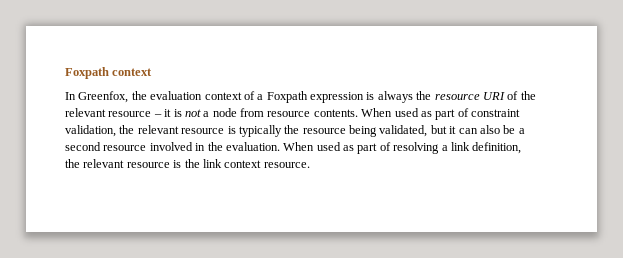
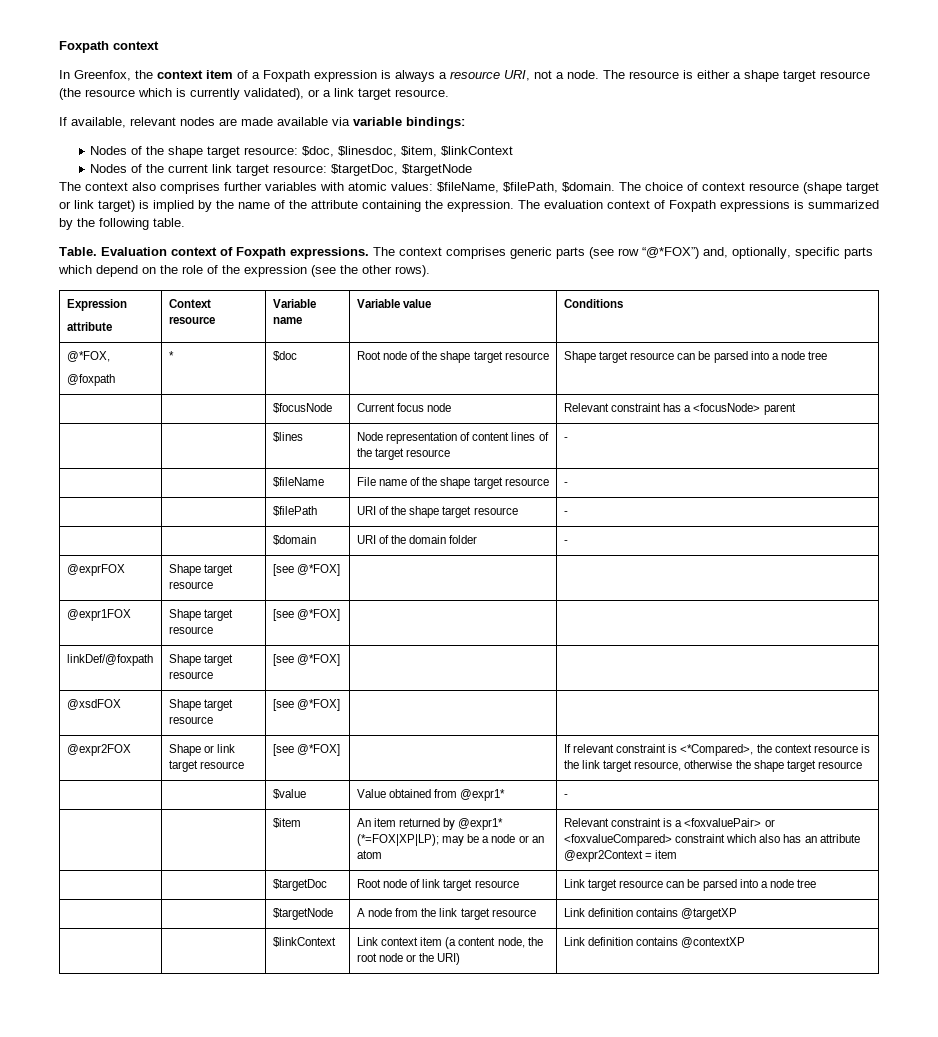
[150,91,242,100] evaluation context -> [157,70,233,79] context item
[416,91,536,100] [65,108,520,120] [65,125,525,137] [65,142,522,154] [65,159,310,168] the resource URI of the relevant resource – it is not a node from resource contents. When used as part of constraint validation, the relevant resource is typically the resource being validated, but it can also be a second resource involved in the evaluation. When used as part of resolving a link definition, the relevant resource is the link context resource. -> [439,70,870,82] [59,88,449,100] [59,117,465,129] [90,146,514,158] [90,164,473,176] [59,182,879,194] [59,200,879,212] [59,218,185,230] [59,247,873,259] [58,265,430,277] [66,299,127,311] [66,322,112,331] [168,299,211,308] [168,316,215,324] [272,299,316,308] [272,317,302,324] [356,299,432,308] [563,299,623,308] [66,351,110,362] [66,374,115,386] [168,351,174,360] [272,351,297,361] [356,351,549,363] [563,351,827,363] [272,403,332,413] [356,403,452,412] [563,403,796,415] [272,432,303,442] [356,432,549,444] [356,448,451,460] [563,437,568,441] [272,477,324,487] [356,477,549,489] [563,482,568,486] [272,506,317,516] [356,506,518,518] [563,511,568,515] [272,535,316,545] [356,535,478,544] [563,540,568,544] [66,564,125,576] [168,564,234,576] [168,581,213,589] [272,564,341,576] [66,609,131,621] [168,609,234,621] [168,626,213,634] [272,609,341,621] [66,654,153,666] [168,654,234,666] [168,671,213,679] [272,654,341,666] [66,699,121,710] [168,699,234,711] [168,716,213,724] [272,699,341,711] [66,744,131,756] [168,744,236,756] [168,760,245,772] [272,744,341,756] [563,744,870,756] [563,760,862,772] [272,789,306,799] [356,789,506,801] [563,794,568,798] [272,818,301,828] [356,818,504,830] [356,834,544,846] [356,850,382,859] [563,818,775,827] [563,834,860,846] [563,850,678,862] [272,879,327,891] [356,879,519,891] [563,879,816,891] [272,908,333,920] [356,908,536,920] [563,908,738,920] [272,937,336,947] [356,937,543,949] [356,953,461,965] [563,937,746,948] a resource URI, not a node. The resource is either a shape target resource (the resource which is currently validated), or a link target resource. // If available, relevant nodes are made available via variable bindings: // Nodes of the shape target resource: $doc, $linesdoc, $item, $linkContext // Nodes of the current link target resource: $targetDoc, $targetNode // The context also comprises further variables with atomic values: $fileName, $filePath, $domain. The choice of context resource (shape target or link target) is implied by the name of the attribute containing the expression. The evaluation context of Foxpath expressions is summarized by the following table. // Table. Evaluation context of Foxpath expressions. The context comprises generic parts (see row “@*FOX”) and, optionally, specific parts which depend on the role of the expression (see the other rows). // Expression // attribute | Context resource | Variable name | Variable value | Conditions // @*FOX, // @foxpath | * | $doc | Root node of the shape target resource | Shape target resource can be parsed into a node tree // | | $focusNode | Current focus node | Relevant constraint has a <focusNode> parent // | | $lines | Node representation of content lines of the target resource | - // | | $fileName | File name of the shape target resource | - // | | $filePath | URI of the shape target resource | - // | | $domain | URI of the domain folder | - // @exprFOX | Shape target resource | [see @*FOX] | | // @expr1FOX | Shape target resource | [see @*FOX] | | // linkDef/@foxpath | Shape target resource | [see @*FOX] | | // @xsdFOX | Shape target resource | [see @*FOX] | | // @expr2FOX | Shape or link target resource | [see @*FOX] | | If relevant constraint is <*Compared>, the context resource is the link target resource, otherwise the shape target resource // | | $value | Value obtained from @expr1* | - // | | $item | An item returned by @expr1* (*=FOX|XP|LP); may be a node or an atom | Relevant constraint is a <foxvaluePair> or <foxvalueCompared> constraint which also has an attribute @expr2Context = item // | | $targetDoc | Root node of link target resource | Link target resource can be parsed into a node tree // | | $targetNode | A node from the link target resource | Link definition contains @targetXP // | | $linkContext | Link context item (a content node, the root node or the URI) | Link definition contains @contextXP

